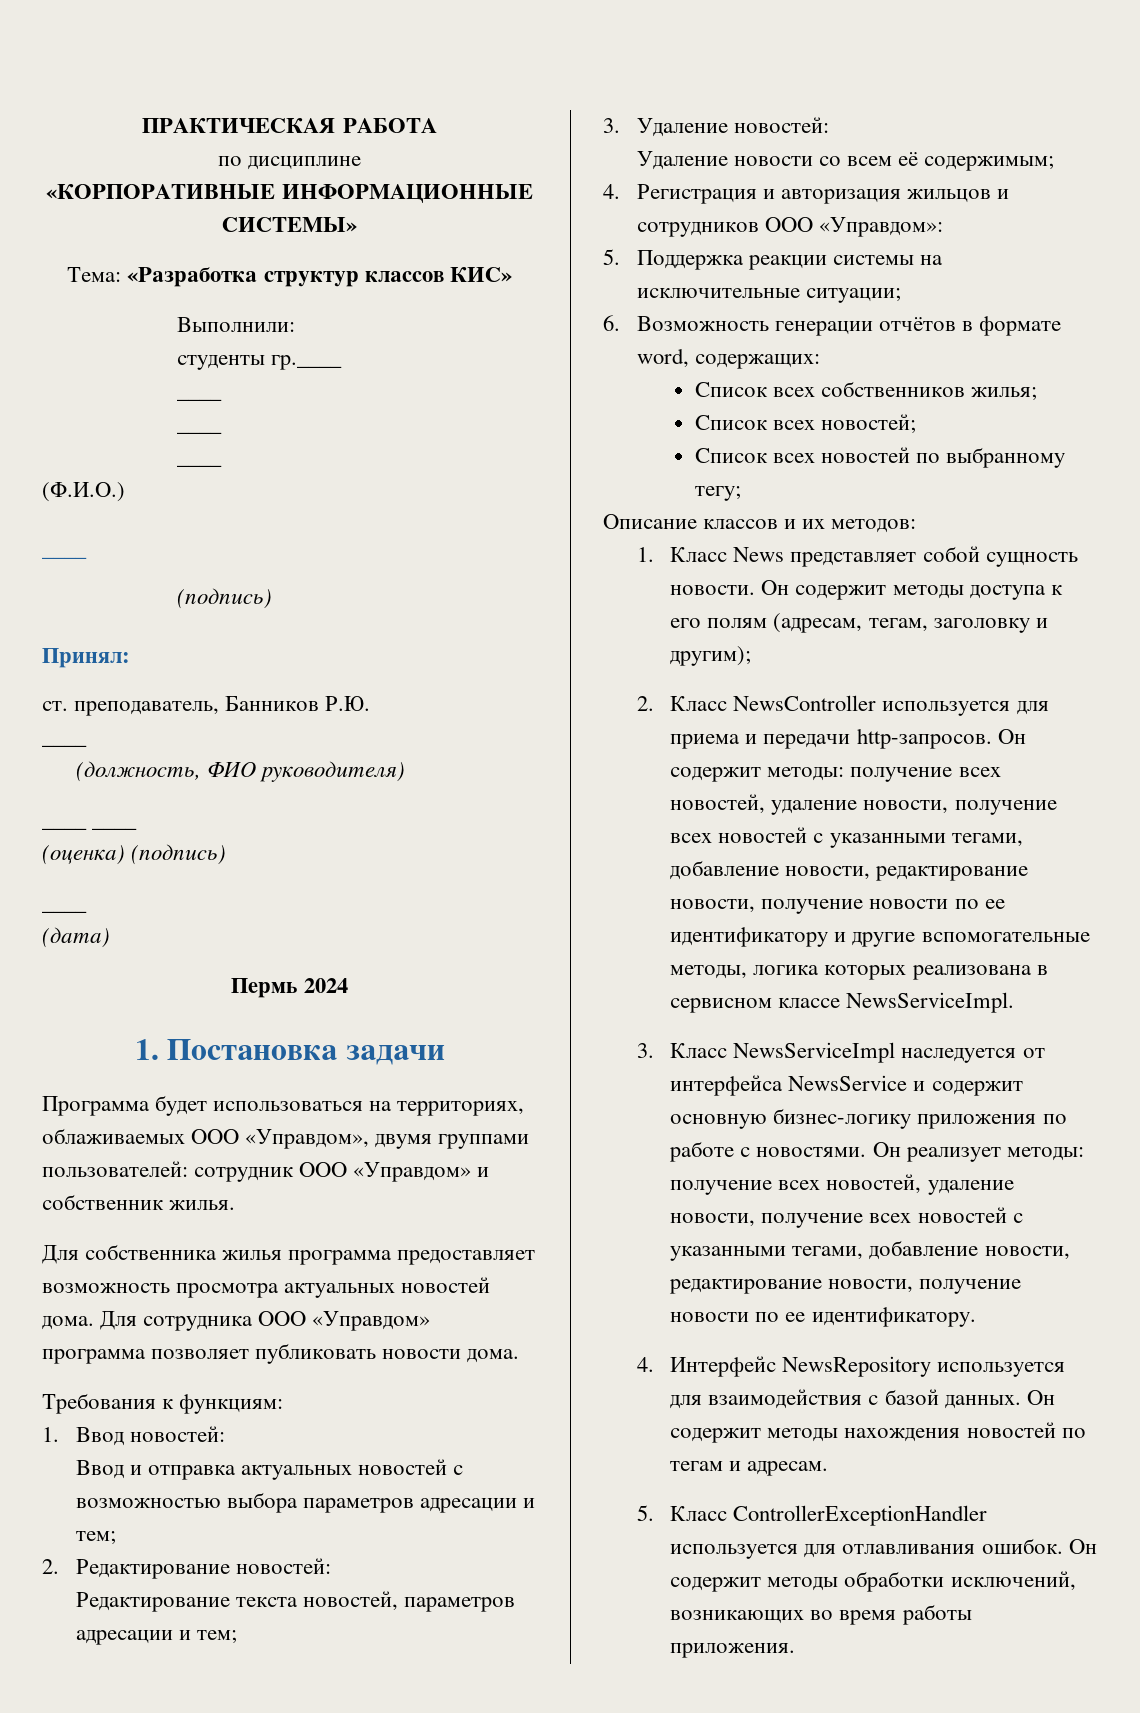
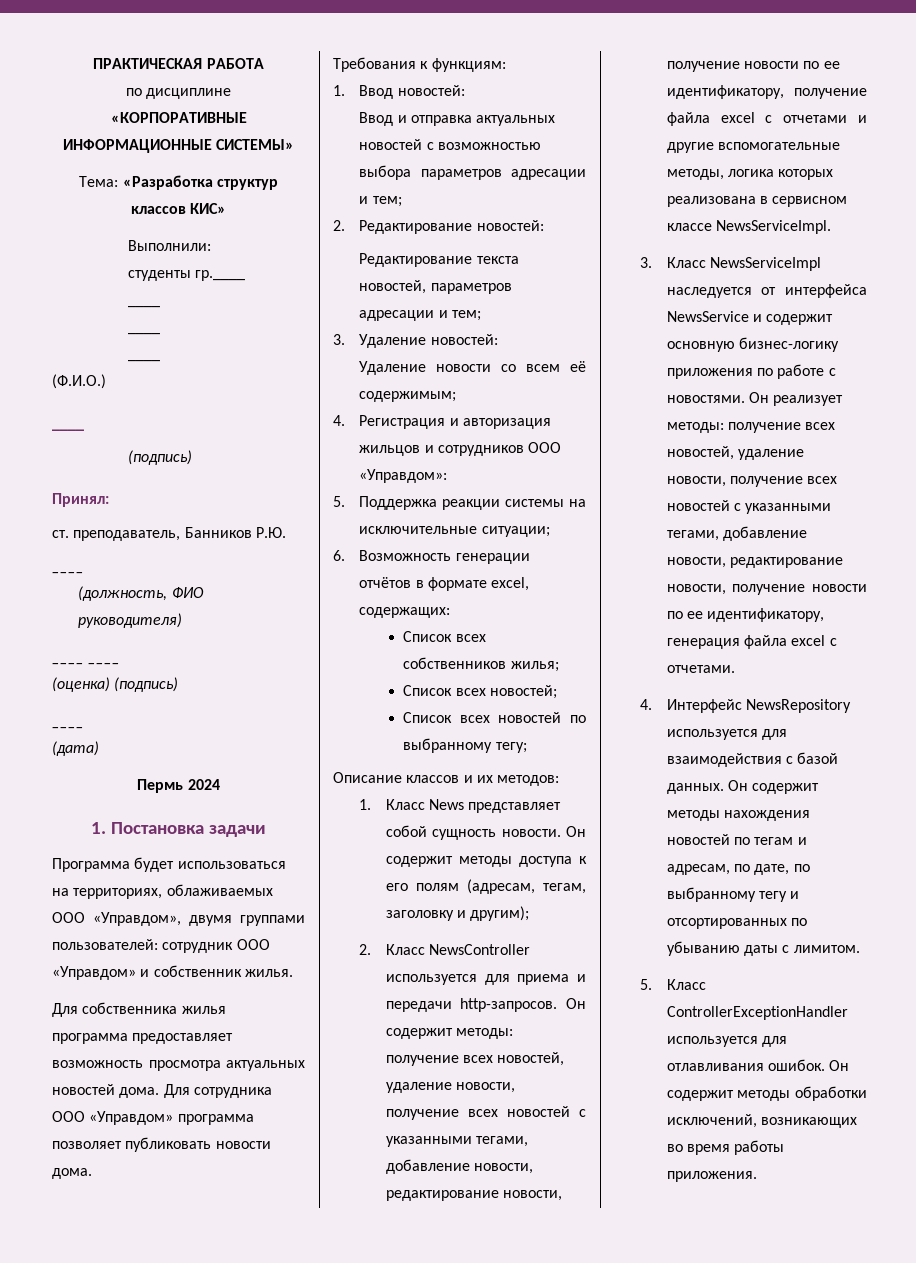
[636,348,689,368] word, -> [491,577,530,591] excel,
[670,927,829,947] идентификатору -> [666,85,867,99] [666,112,848,126] идентификатору, получение файла excel с отчетами
[811,1307,976,1327] идентификатору. -> [707,608,825,622] [666,635,837,649] [666,665,735,673] идентификатору, генерация файла excel с отчетами.
[747,1461,829,1476] адресам. -> [666,864,810,875] [666,887,800,902] [666,918,808,929] [666,941,860,956] адресам, по дате, по выбранному тегу и отсортированных по убыванию даты с лимитом.

